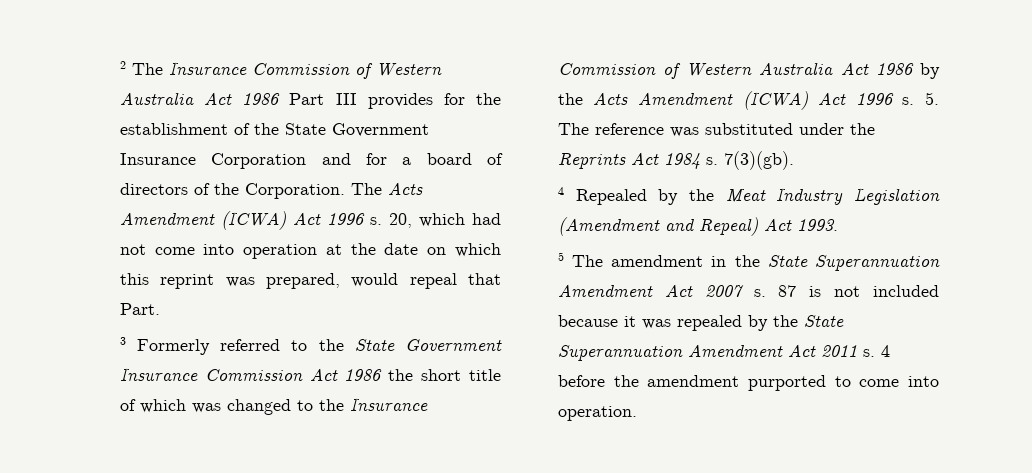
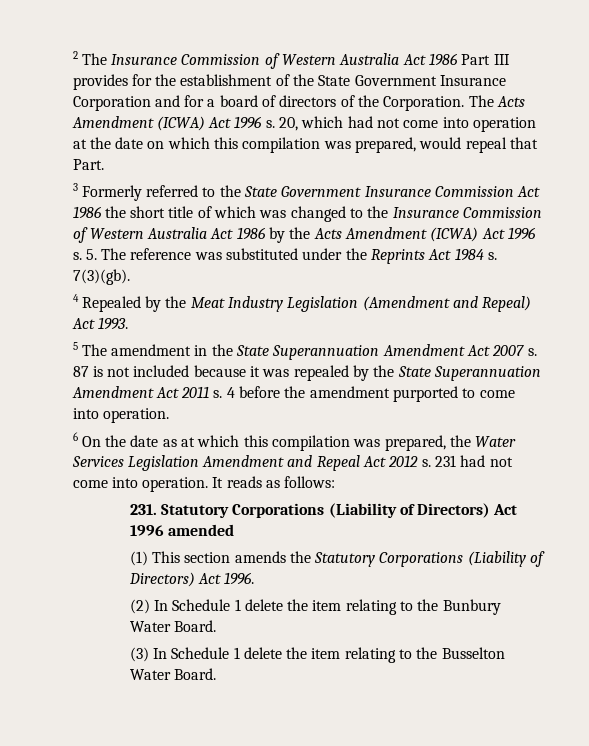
[160,274,215,289] reprint -> [242,137,321,153] compilation
(637, 413) none -> [72,432,517,451] [71,455,513,471] [72,476,336,492] [129,503,518,518] [129,524,234,536] [129,551,546,567] [128,572,255,587] [129,599,501,615] [129,620,216,632] [129,647,505,663] [129,668,216,680] // 6 On the date as at which this compilation was prepared, the Water Services Legislation Amendment and Repeal Act 2012 s. 231 had not come into operation. It reads as follows: // 231. Statutory Corporations (Liability of Directors) Act 1996 amended // (1) This section amends the Statutory Corporations (Liability of Directors) Act 1996. // (2) In Schedule 1 delete the item relating to the Bunbury Water Board. // (3) In Schedule 1 delete the item relating to the Busselton Water Board.

